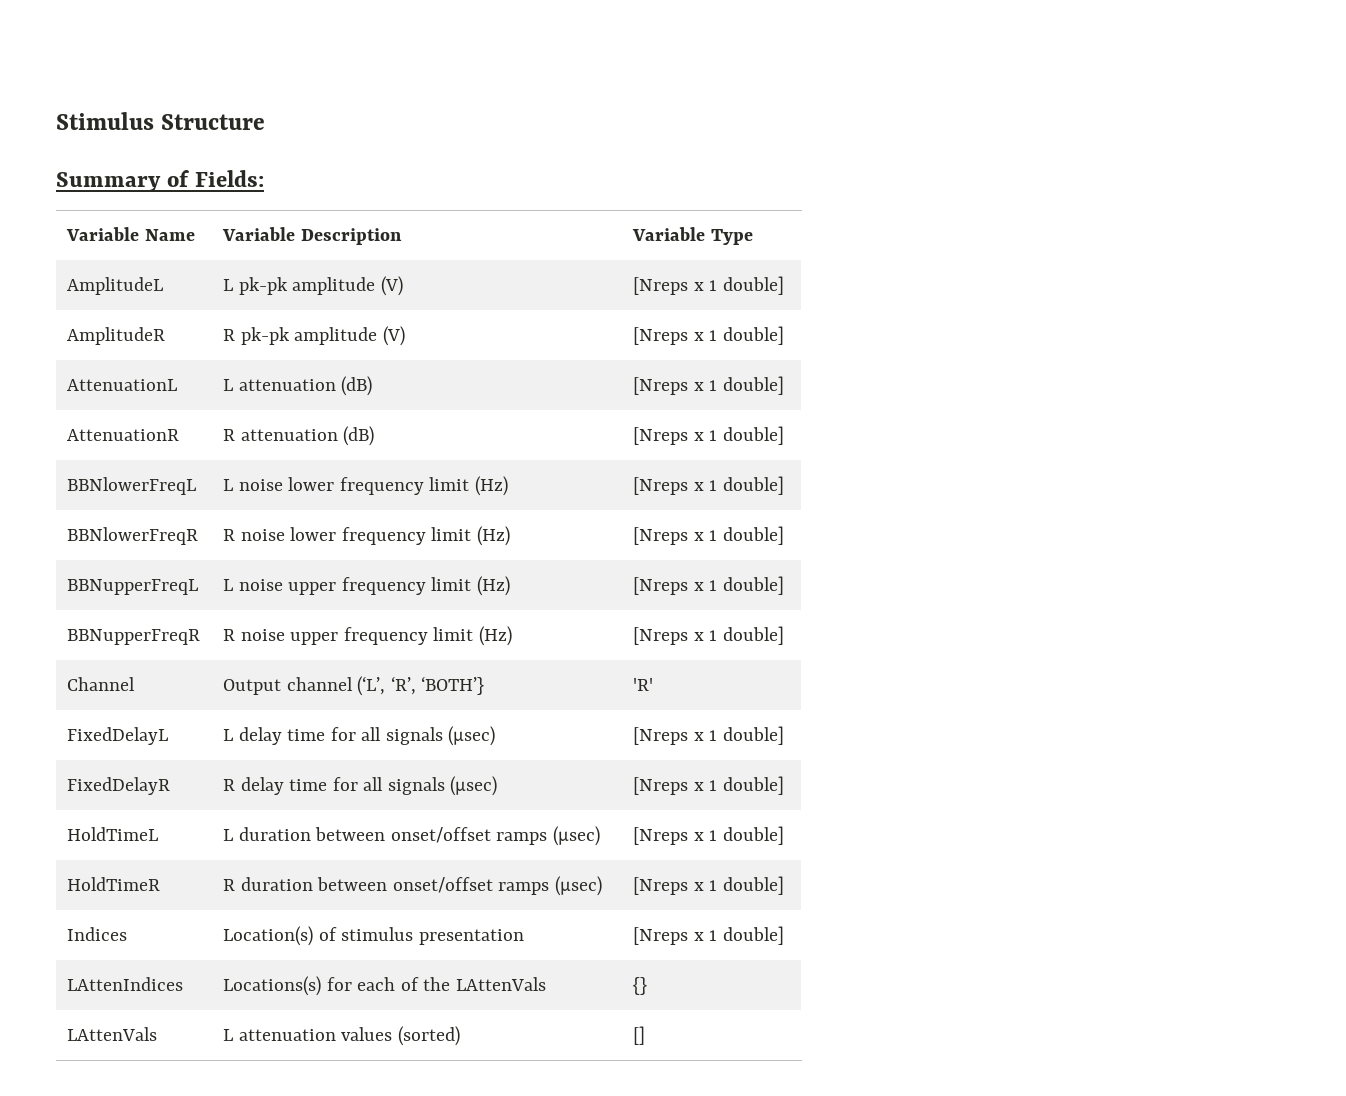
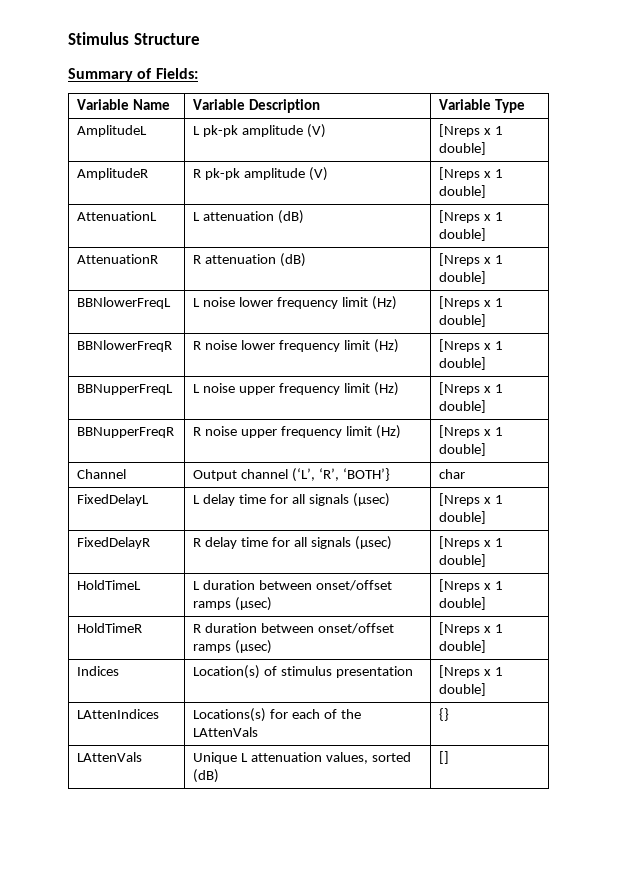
[633,678,654,691] 'R' -> [439,469,466,479] char
[223,1026,460,1046] L attenuation values (sorted) -> [193,752,412,764] [193,769,220,783] Unique L attenuation values, sorted (dB)

